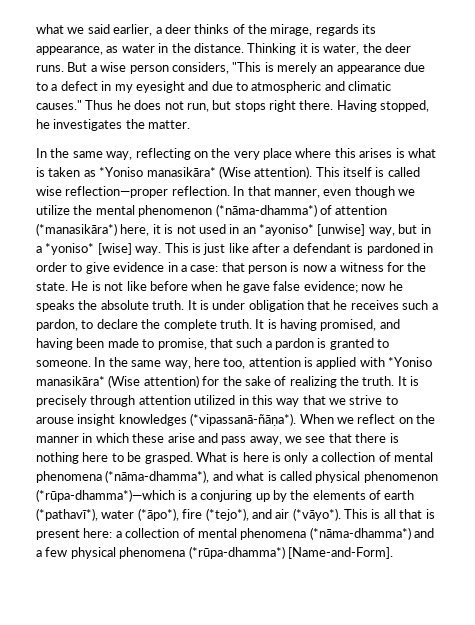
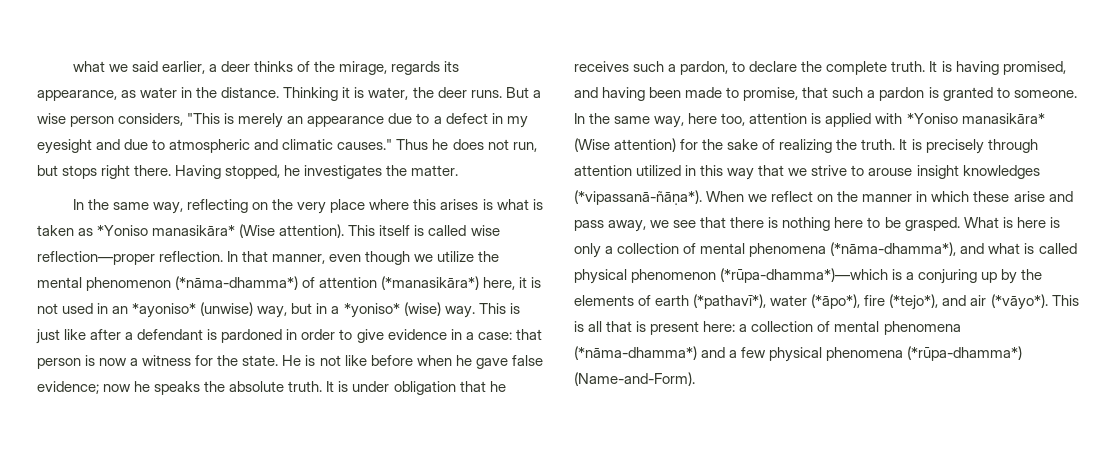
[317,224,366,236] [unwise] -> [200,302,254,316] (unwise)
[97,243,132,255] [wise] -> [403,302,441,316] (wise)
[287,547,393,559] [Name-and-Form]. -> [574,372,695,386] (Name-and-Form).

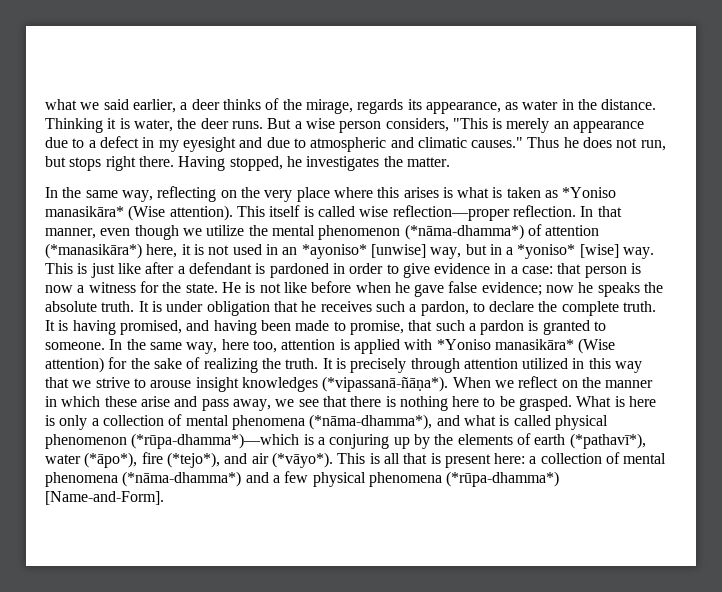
[200,302,254,316] (unwise) -> [370,244,426,258] [unwise]
[403,302,441,316] (wise) -> [579,244,619,258] [wise]
[574,372,695,386] (Name-and-Form). -> [45,491,164,505] [Name-and-Form].

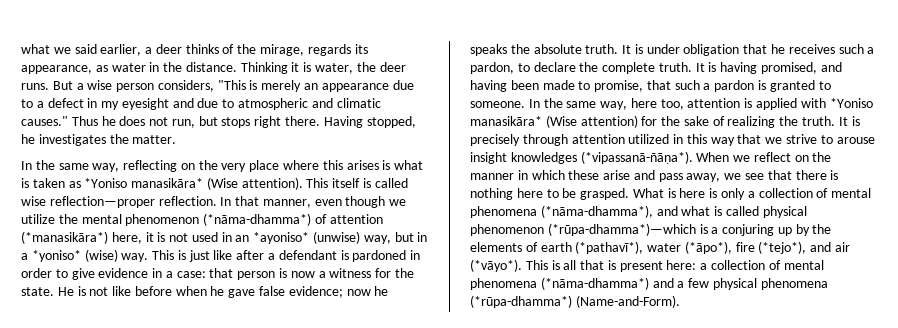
[370,244,426,258] [unwise] -> [313,231,361,244] (unwise)
[579,244,619,258] [wise] -> [84,249,118,262] (wise)
[45,491,164,505] [Name-and-Form]. -> [575,295,680,308] (Name-and-Form).

